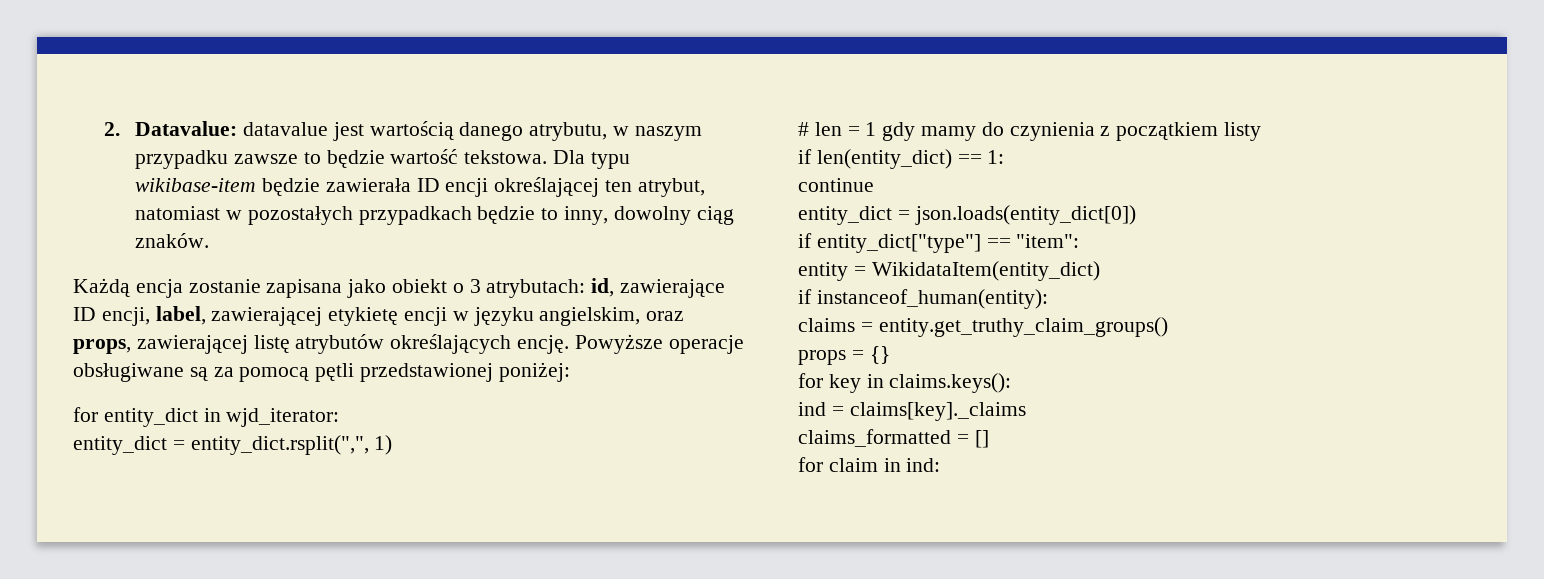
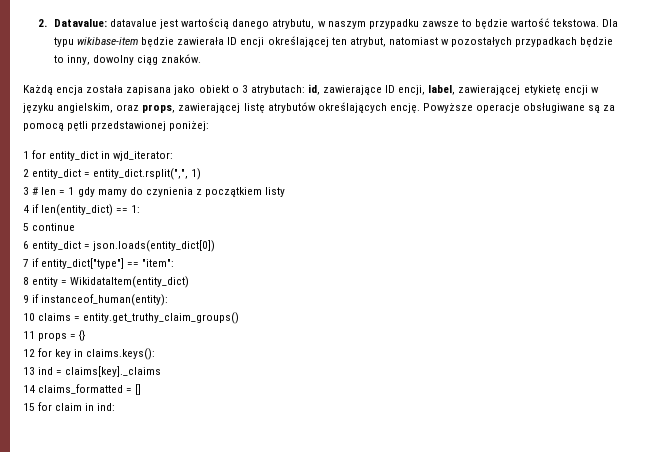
[188,279,261,293] zostanie -> [86,85,124,93] została
(570, 372) none -> [23,151,29,159] 1
(340, 417) none -> [23,169,29,177] 2
(393, 445) none -> [23,187,29,195] 3
(1262, 131) none -> [23,205,29,213] 4
(1005, 157) none -> [23,223,29,231] 5
(874, 185) none -> [23,241,29,249] 6
(1136, 215) none -> [23,259,29,267] 7
(1080, 241) none -> [23,277,29,285] 8
(1100, 271) none -> [23,295,29,303] 9
(1048, 299) none -> [23,313,35,321] 10
(1168, 327) none -> [23,331,35,339] 11
(890, 355) none -> [23,349,35,357] 12
(1012, 383) none -> [23,367,35,375] 13
(1026, 411) none -> [23,385,35,393] 14
(989, 439) none -> [23,403,35,411] 15

